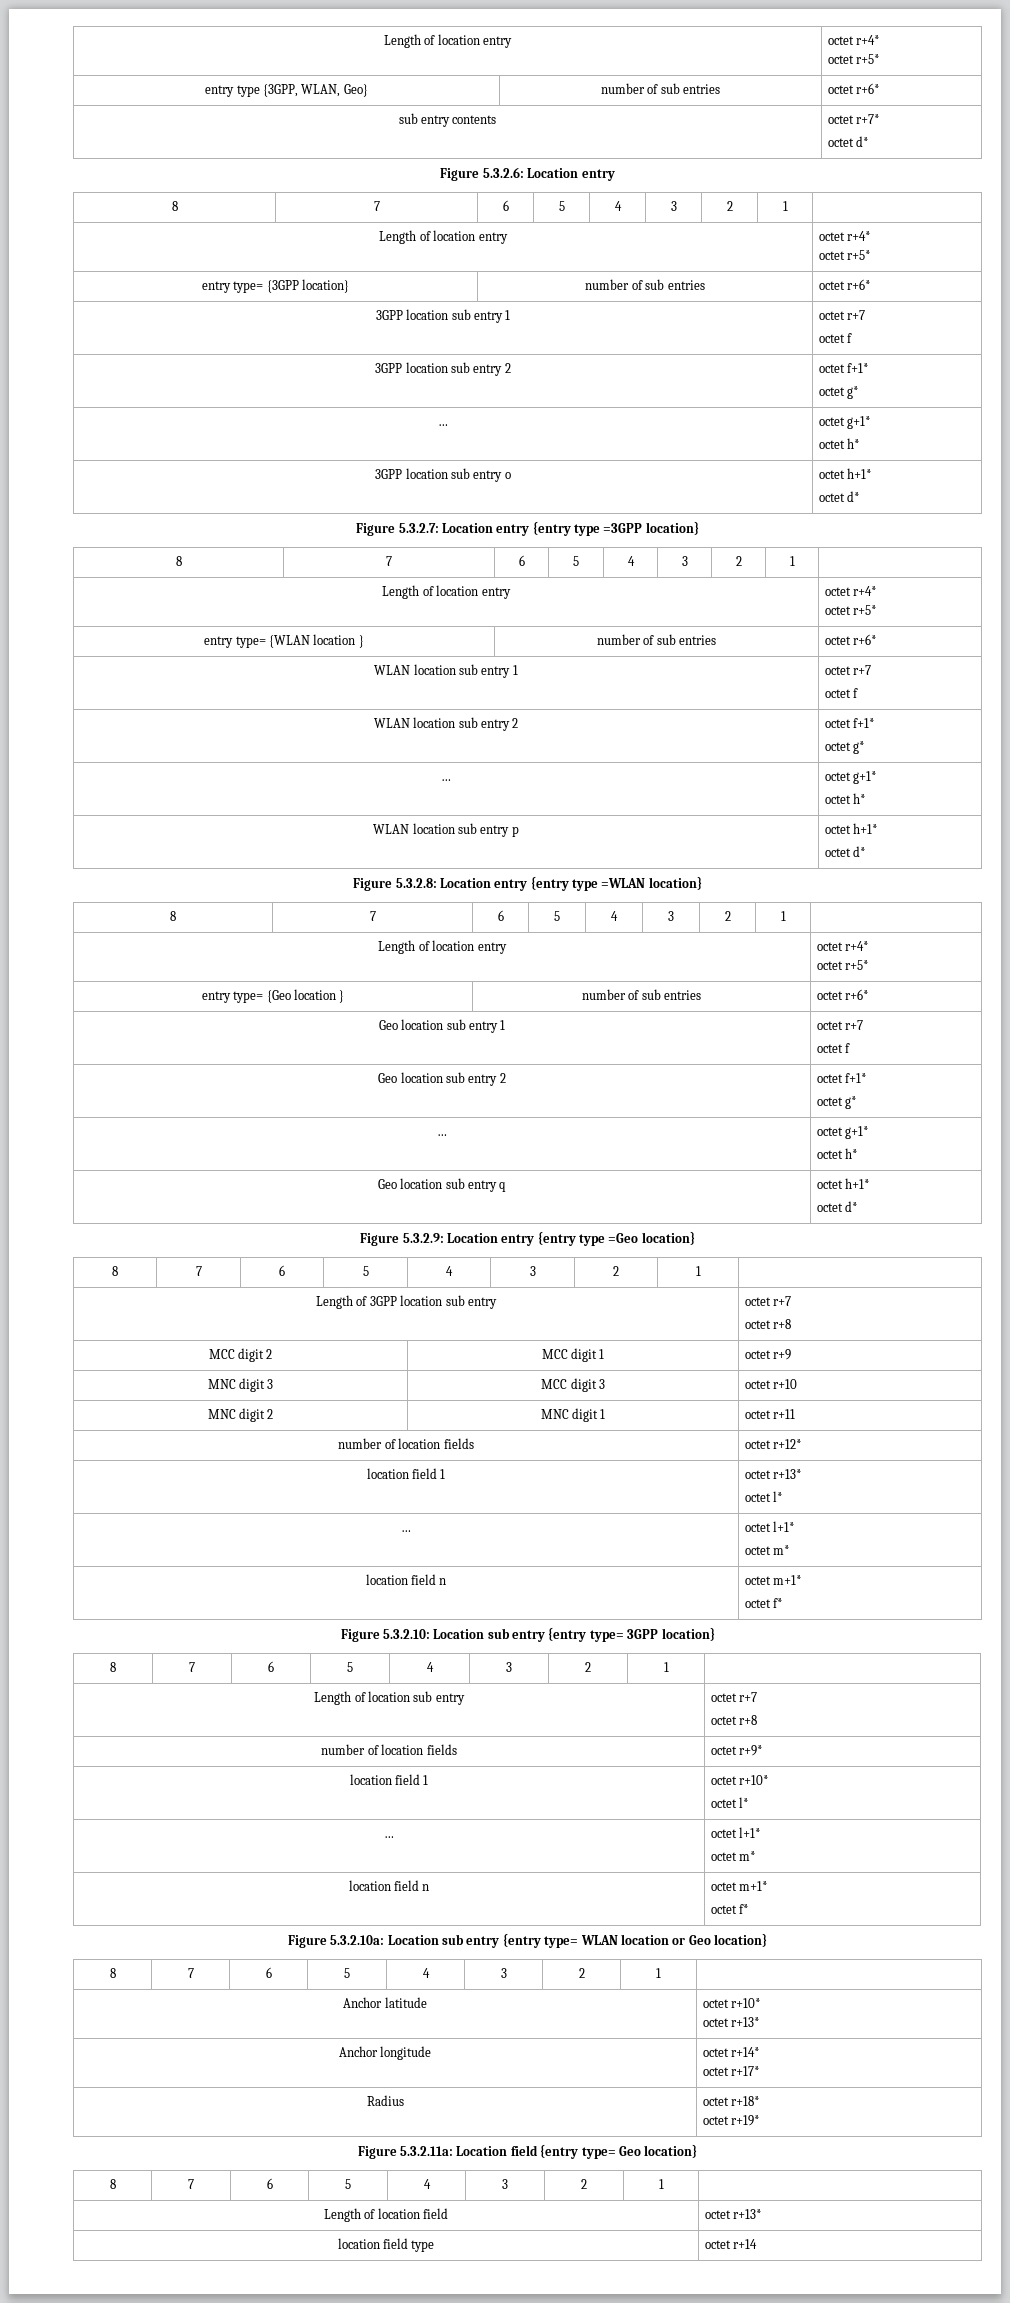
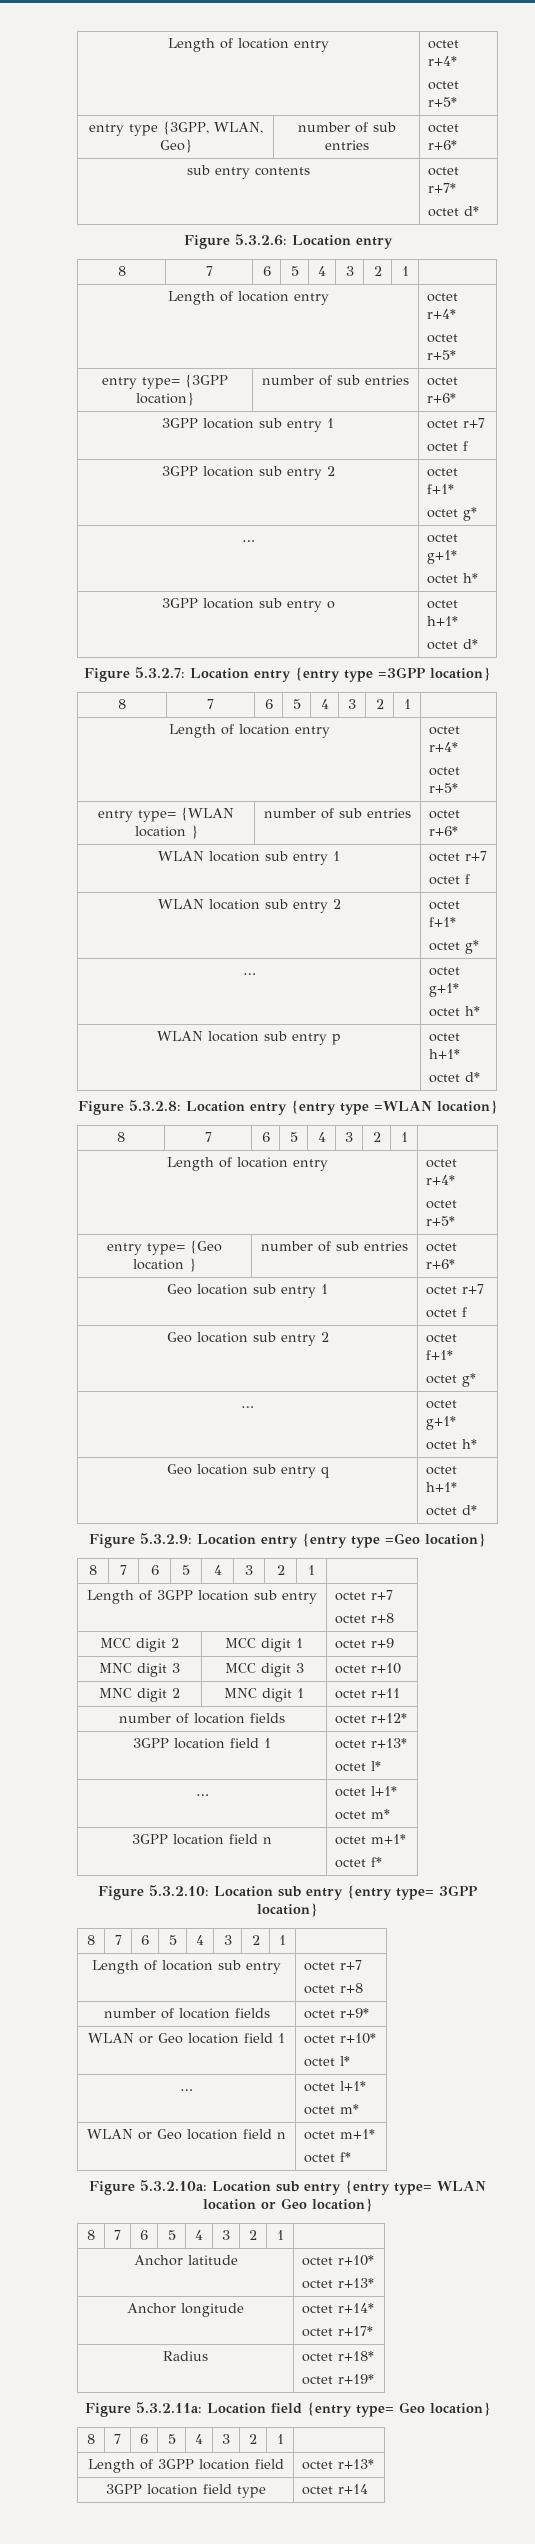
(802, 1444) none -> [133,1738,169,1748] 3GPP
(790, 1550) none -> [132,1834,168,1844] 3GPP
(763, 1750) none -> [88,2033,183,2044] WLAN or Geo
(756, 1856) none -> [87,2129,182,2140] WLAN or Geo
(376, 2214) none -> [157,2459,194,2469] 3GPP
(762, 2214) none -> [105,2484,142,2494] 3GPP

